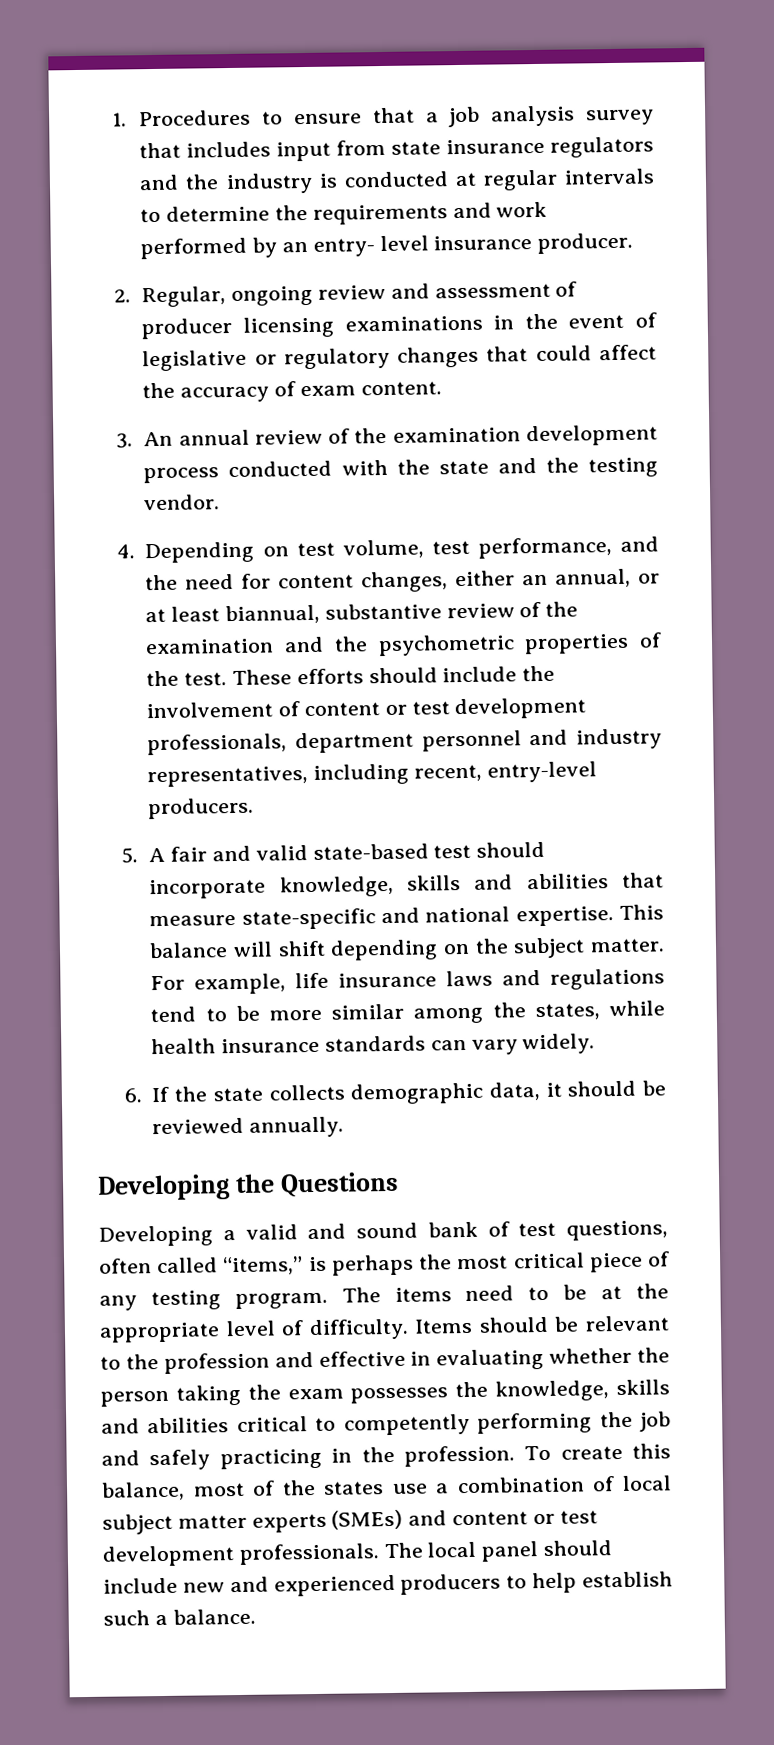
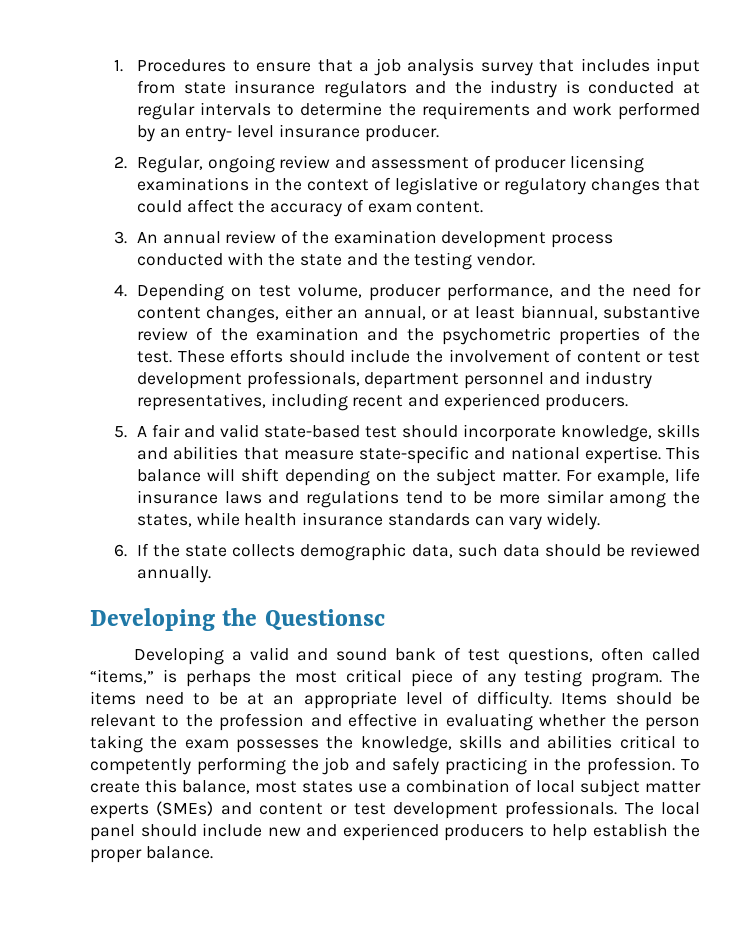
[568,314,625,329] event -> [307,179,370,191] context
[431,540,470,555] test -> [369,284,442,301] producer
[414,761,597,783] recent, entry-level -> [352,393,540,411] recent and experienced
[545,1082,562,1097] it -> [457,544,540,557] such data
[279,1171,399,1198] Questions -> [264,609,385,630] Questionsc
[636,1283,670,1299] the -> [273,695,295,705] an
[252,1479,316,1496] of the -> (297, 787) none
[103,1610,168,1626] such a -> [673,824,700,837] [90,849,142,863] the proper

